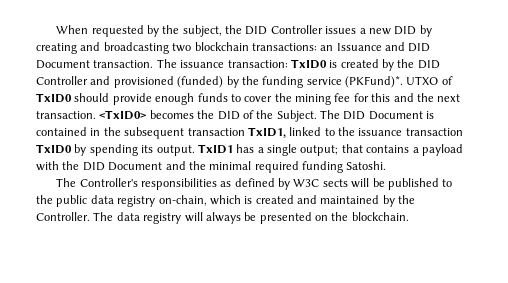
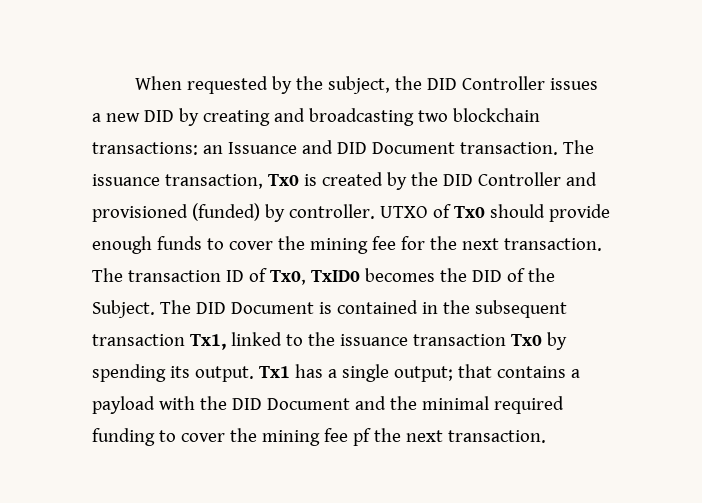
[227,59,327,69] transaction: TxID0 -> [164,174,299,189] transaction, Tx0
[241,76,403,88] the funding service (PKFund)*. -> [288,204,375,219] controller.
[36,93,72,103] TxID0 -> [453,206,485,218] Tx0
[371,93,461,102] [36,110,147,120] this and the next transaction. <TxID0> -> [429,236,602,251] [92,268,360,285] the next transaction. The transaction ID of Tx0, TxID0
[247,127,286,138] TxID1, -> [189,334,226,350] Tx1,
[36,144,72,154] TxID0 -> [510,334,542,346] Tx0
[197,144,233,154] TxID1 -> [258,366,290,378] Tx1
[346,161,387,170] [56,178,453,190] [36,195,416,207] [36,212,409,224] Satoshi. // The Controller's responsibilities as defined by W3C sects will be published to the public data registry on-chain, which is created and maintained by the Controller. The data registry will always be presented on the blockchain. -> [158,428,546,446] to cover the mining fee pf the next transaction.

